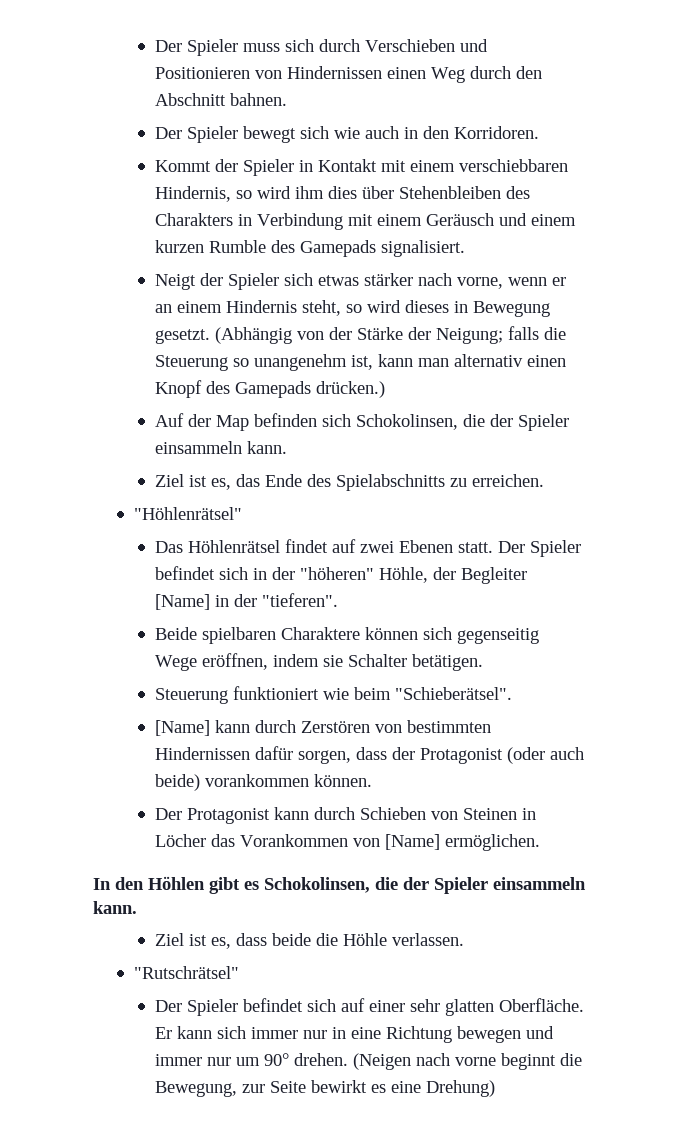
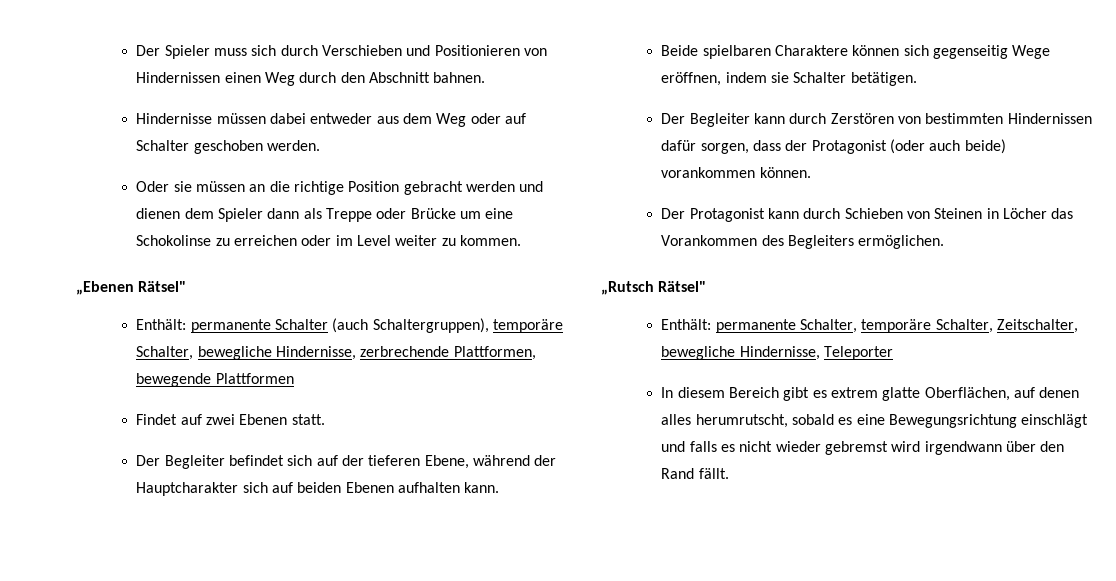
[154,126,539,143] [154,159,568,176] [154,186,530,202] [154,213,576,230] [154,240,465,257] [154,273,566,290] [154,300,550,317] [154,326,566,344] [154,354,566,371] [154,380,385,398] [154,413,569,431] [154,441,287,454] [154,474,544,491] [133,507,242,520] [154,539,581,557] [154,566,527,584] [154,593,338,610] Der Spieler bewegt sich wie auch in den Korridoren. // Kommt der Spieler in Kontakt mit einem verschiebbaren Hindernis, so wird ihm dies über Stehenbleiben des Charakters in Verbindung mit einem Geräusch und einem kurzen Rumble des Gamepads signalisiert. // Neigt der Spieler sich etwas stärker nach vorne, wenn er an einem Hindernis steht, so wird dieses in Bewegung gesetzt. (Abhängig von der Stärke der Neigung; falls die Steuerung so unangenehm ist, kann man alternativ einen Knopf des Gamepads drücken.) // Auf der Map befinden sich Schokolinsen, die der Spieler einsammeln kann. // Ziel ist es, das Ende des Spielabschnitts zu erreichen. // "Höhlenrätsel" // Das Höhlenrätsel findet auf zwei Ebenen statt. Der Spieler befindet sich in der "höheren" Höhle, der Begleiter [Name] in der "tieferen". -> [136,113,526,127] [136,140,321,154] [136,181,544,195] [136,208,514,222] [136,235,521,246] [76,281,187,295] [136,318,563,333] [136,346,536,360] [136,373,294,387] [136,414,325,425] [136,455,557,469] [136,482,500,496] Hindernisse müssen dabei entweder aus dem Weg oder auf Schalter geschoben werden. // Oder sie müssen an die richtige Position gebracht werden und dienen dem Spieler dann als Treppe oder Brücke um eine Schokolinse zu erreichen oder im Level weiter zu kommen. // „Ebenen Rätsel" // Enthält: permanente Schalter (auch Schaltergruppen), temporäre Schalter, bewegliche Hindernisse, zerbrechende Plattformen, bewegende Plattformen // Findet auf zwei Ebenen statt. // Der Begleiter befindet sich auf der tieferen Ebene, während der Hauptcharakter sich auf beiden Ebenen aufhalten kann.
[154,686,512,704] [154,720,210,736] Steuerung funktioniert wie beim "Schieberätsel". // [Name] -> [661,113,750,127] Der Begleiter
[352,834,440,850] von [Name] -> [761,235,855,249] des Begleiters
[93,876,586,894] [93,901,137,914] [154,933,464,949] [133,966,239,979] [154,998,584,1016] [154,1026,554,1043] [154,1053,582,1070] [154,1080,495,1097] In den Höhlen gibt es Schokolinsen, die der Spieler einsammeln kann. // Ziel ist es, dass beide die Höhle verlassen. // "Rutschrätsel" // Der Spieler befindet sich auf einer sehr glatten Oberfläche. Er kann sich immer nur in eine Richtung bewegen und immer nur um 90° drehen. (Neigen nach vorne beginnt die Bewegung, zur Seite bewirkt es eine Drehung) -> [601,281,707,295] [661,319,1078,333] [661,346,894,360] [661,387,1080,401] [661,414,1089,428] [661,441,1065,455] [661,468,729,479] „Rutsch Rätsel" // Enthält: permanente Schalter, temporäre Schalter, Zeitschalter, bewegliche Hindernisse, Teleporter // In diesem Bereich gibt es extrem glatte Oberflächen, auf denen alles herumrutscht, sobald es eine Bewegungsrichtung einschlägt und falls es nicht wieder gebremst wird irgendwann über den Rand fällt.

